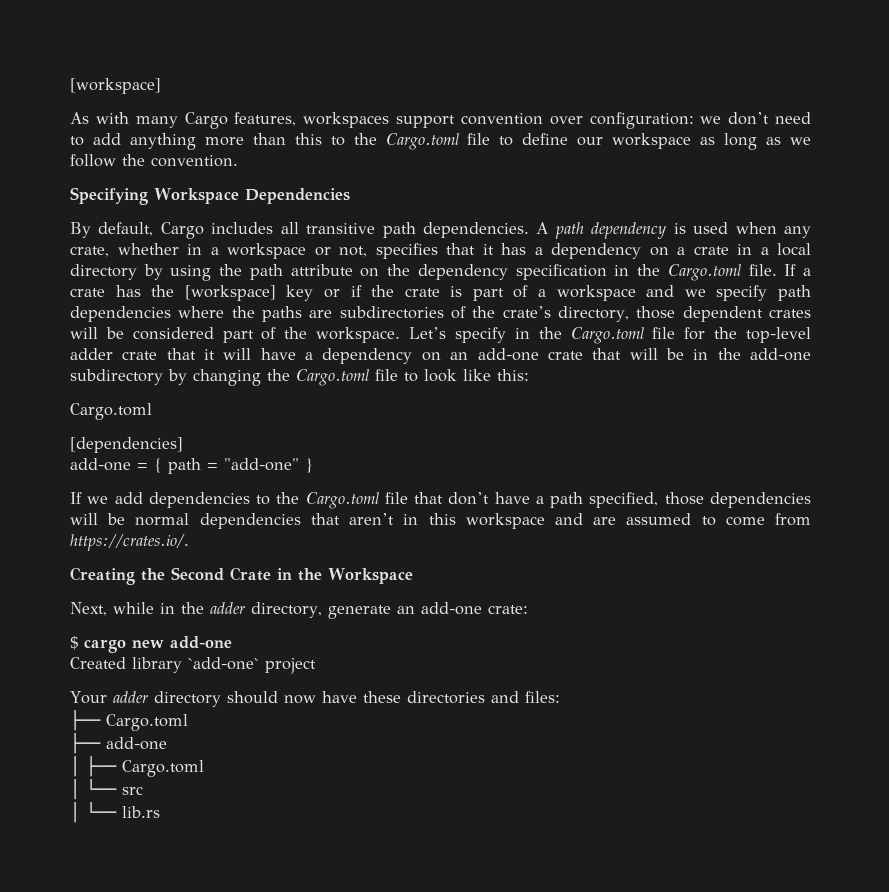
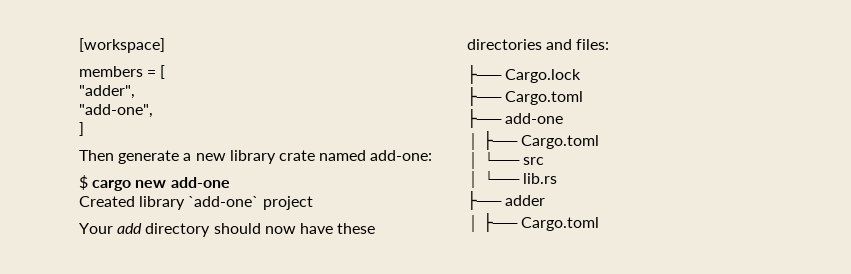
[70,112,812,129] [70,133,812,150] [70,154,238,167] [70,187,350,205] [70,222,812,239] [70,243,811,259] [70,264,812,281] [70,285,811,301] [70,306,811,322] [70,327,812,344] [70,348,812,364] [70,369,529,386] [70,403,152,420] [70,437,183,453] [70,458,313,474] [70,492,811,509] [70,513,811,529] [70,534,189,551] [70,567,413,585] [70,602,528,619] As with many Cargo features, workspaces support convention over configuration: we don’t need to add anything more than this to the Cargo.toml file to define our workspace as long as we follow the convention. // Specifying Workspace Dependencies // By default, Cargo includes all transitive path dependencies. A path dependency is used when any crate, whether in a workspace or not, specifies that it has a dependency on a crate in a local directory by using the path attribute on the dependency specification in the Cargo.toml file. If a crate has the [workspace] key or if the crate is part of a workspace and we specify path dependencies where the paths are subdirectories of the crate’s directory, those dependent crates will be considered part of the workspace. Let’s specify in the Cargo.toml file for the top-level adder crate that it will have a dependency on an add-one crate that will be in the add-one subdirectory by changing the Cargo.toml file to look like this: // Cargo.toml // [dependencies] // add-one = { path = "add-one" } // If we add dependencies to the Cargo.toml file that don’t have a path specified, those dependencies will be normal dependencies that aren’t in this workspace and are assumed to come from https://crates.io/. // Creating the Second Crate in the Workspace // Next, while in the adder directory, generate an add-one crate: -> [79,65,166,79] [79,85,135,99] [79,104,153,118] [79,122,84,136] [79,150,433,164] members = [ // "adder", // "add-one", // ] // Then generate a new library crate named add-one:
[112,691,149,703] adder -> [117,223,143,234] add
(560, 697) none -> [467,64,582,84] // ├── Cargo.lock
(160, 812) none -> [467,190,546,210] [467,212,600,232] // ├── adder // │ ├── Cargo.toml

